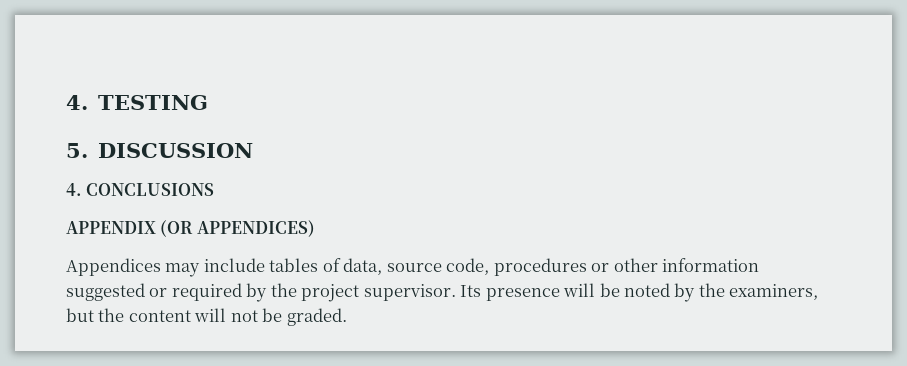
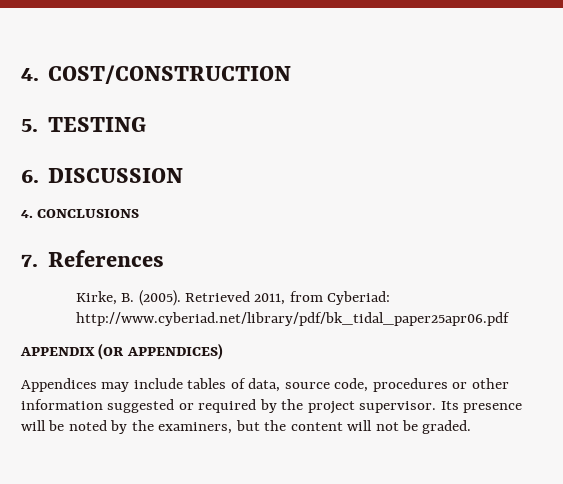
[66,95,88,110] 4. -> [21,65,292,84] [21,119,38,132] 4. COST/CONSTRUCTION // 5.
[66,143,88,158] 5. -> [21,169,39,183] 6.
(215, 189) none -> [21,250,165,267] [75,290,391,306] [75,312,510,326] // 7. References // Kirke, B. (2005). Retrieved 2011, from Cyberiad: http://www.cyberiad.net/library/pdf/bk_tidal_paper25apr06.pdf

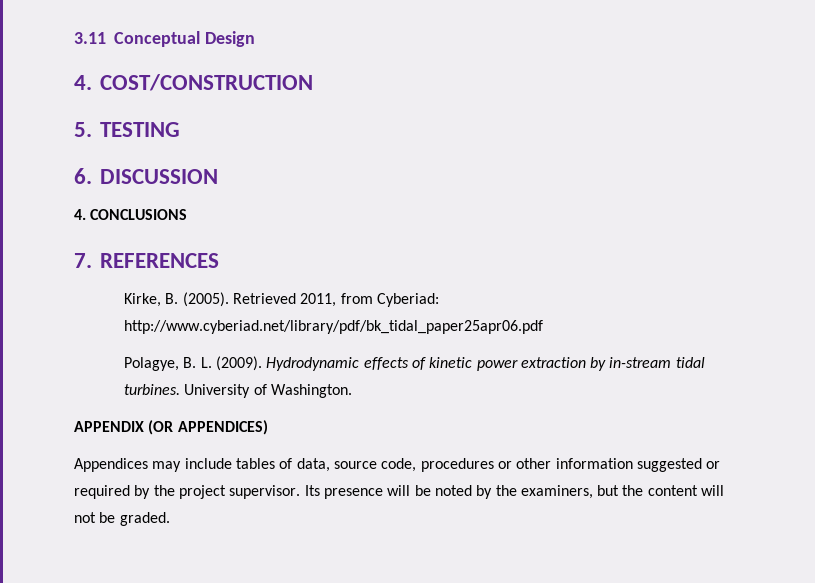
(21, 74) none -> [74,31,255,47] 3.11 Conceptual Design //
[48,250,165,267] References -> [100,253,219,268] REFERENCES
(510, 319) none -> [123,356,705,371] [123,384,352,398] // Polagye, B. L. (2009). Hydrodynamic effects of kinetic power extraction by in-stream tidal turbines. University of Washington.

